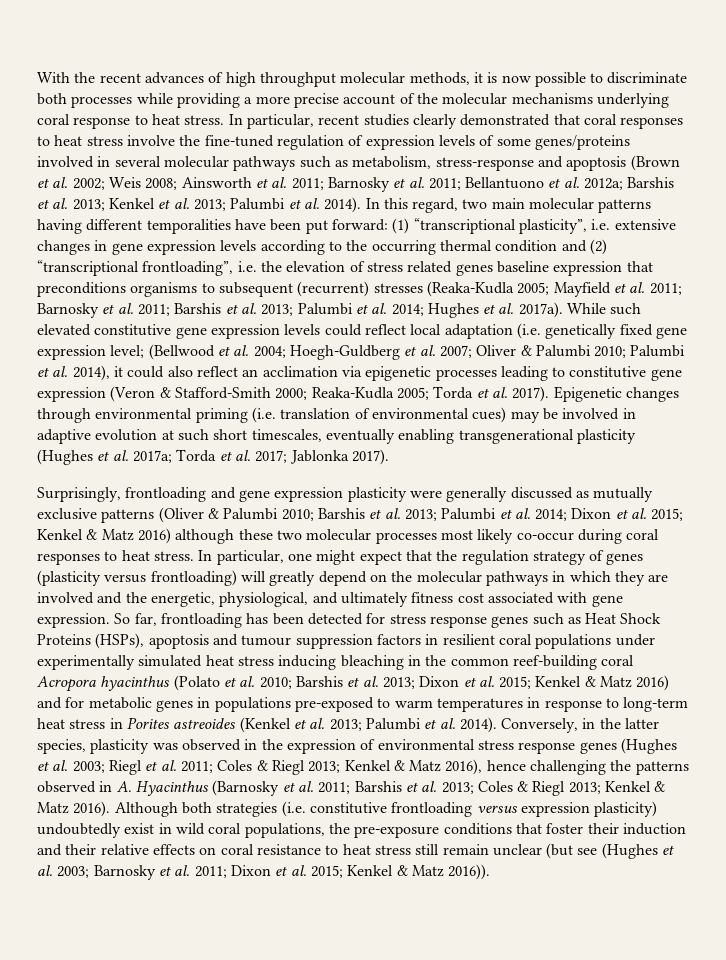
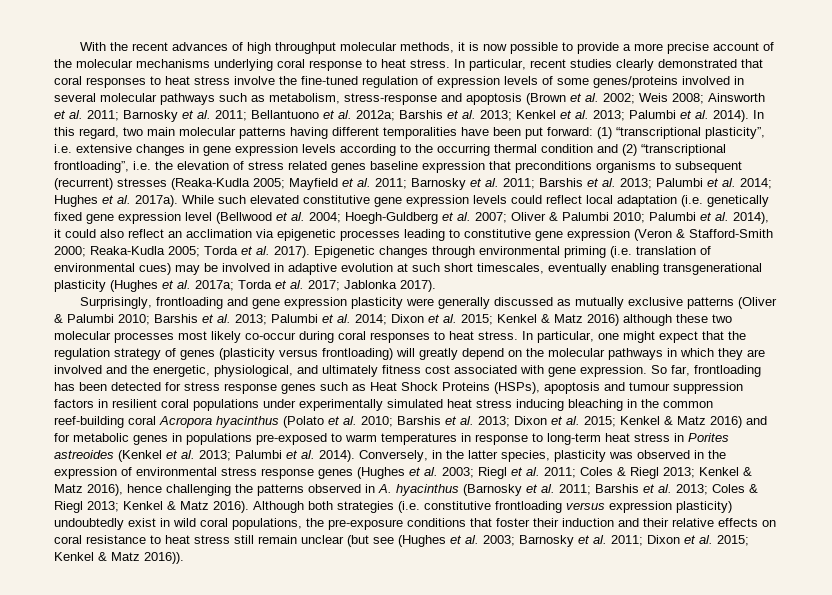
[607,72,688,84] [37,93,240,108] discriminate both processes while providing -> [577,42,620,54] provide
[110,345,145,358] level; -> [185,212,212,221] level
[135,781,209,796] Hyacinthus -> [396,484,459,496] hyacinthus

